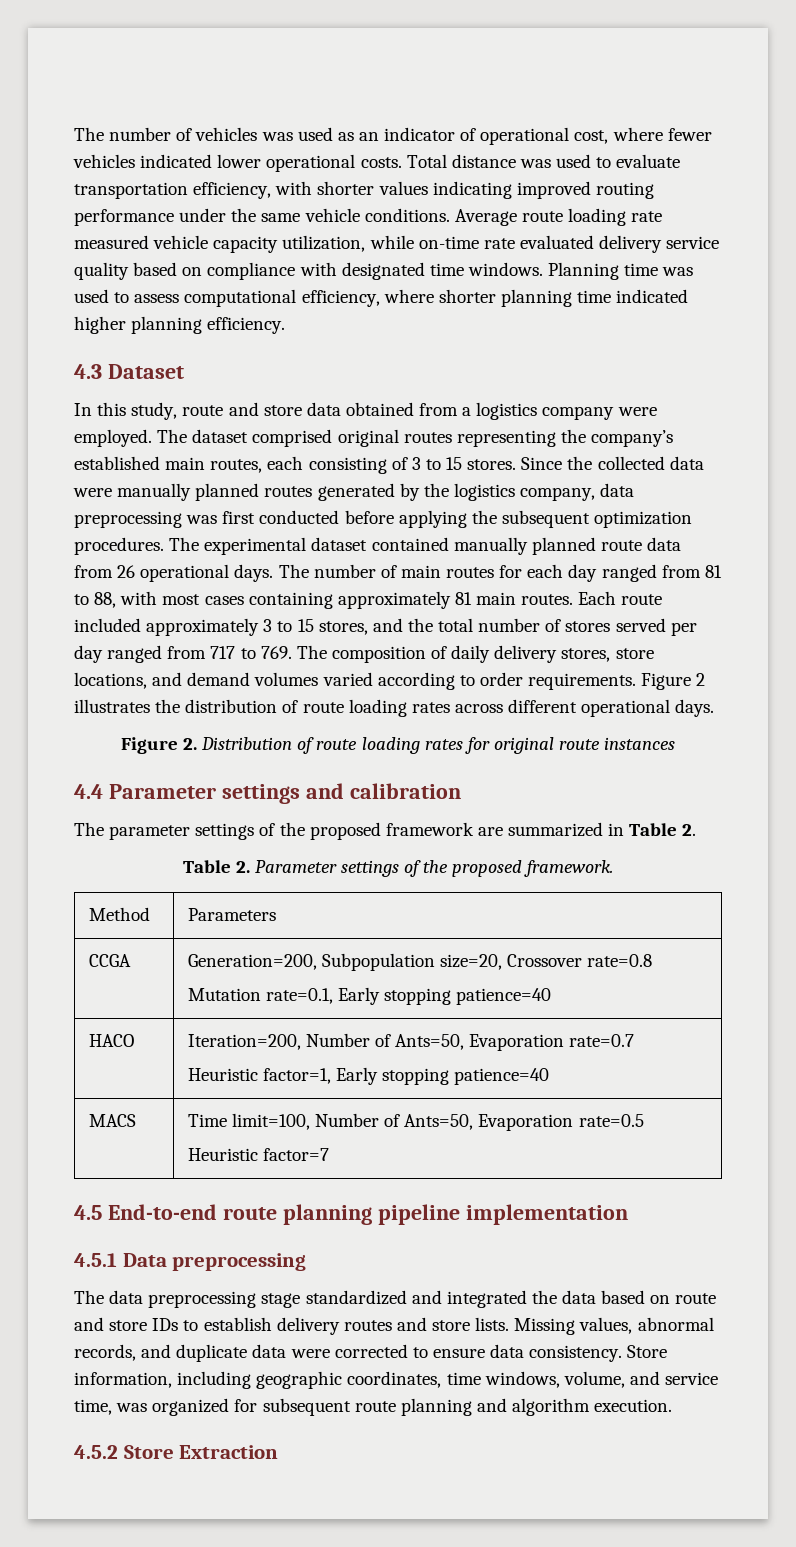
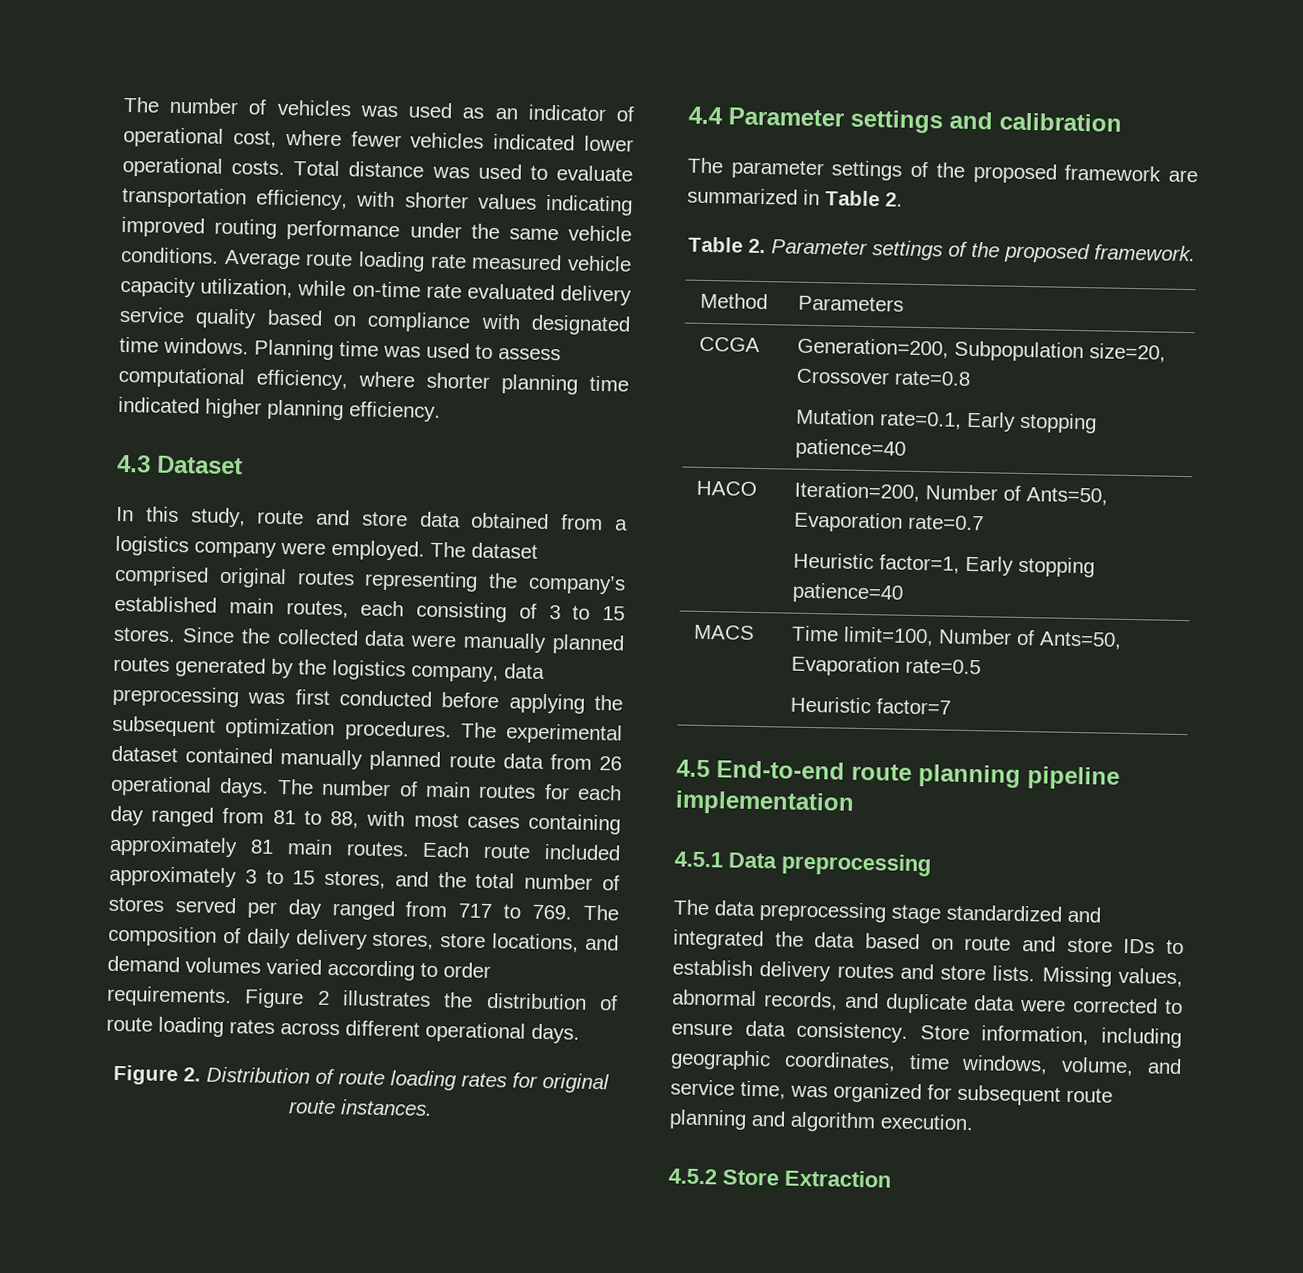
[604,737,676,750] instances -> [339,1099,433,1116] instances.

